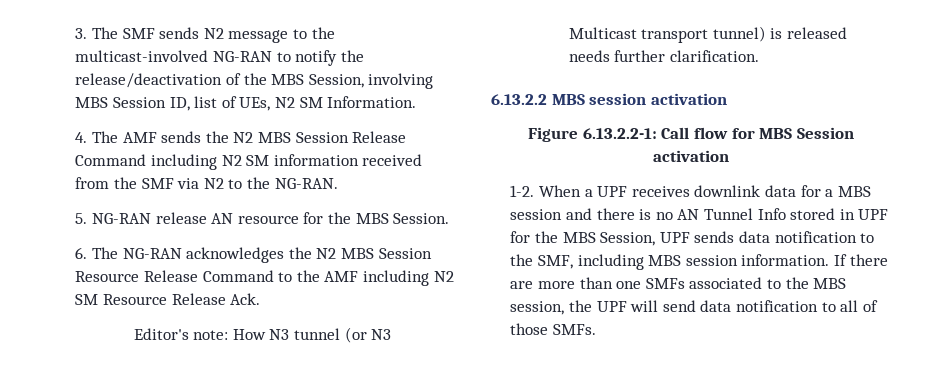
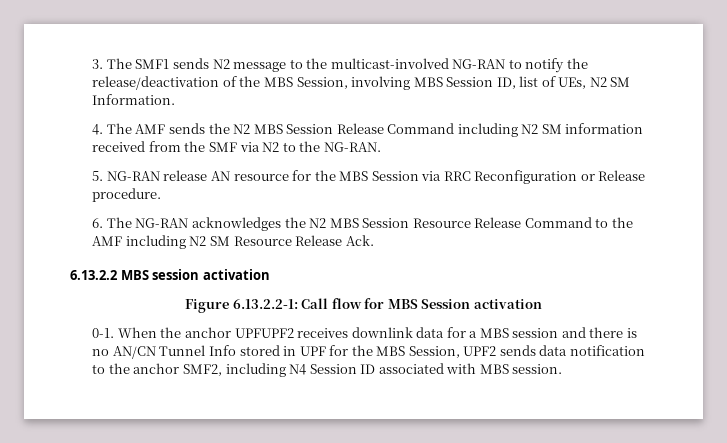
[122,28,155,39] SMF -> [135,59,170,69] SMF1
[393,213,450,224] Session. -> [371,170,646,184] [92,188,162,202] Session via RRC Reconfiguration or Release procedure.
[133,327,392,343] [568,26,847,43] [568,50,759,62] // Editor's note: How N3 tunnel (or N3 Multicast transport tunnel) is released needs further clarification. -> (374, 240) none
[510,185,628,197] 1-2. When a UPF -> [92,327,294,338] 0-1. When the anchor UPFUPF2
[677,209,700,220] AN -> [112,346,156,359] AN/CN
[659,232,690,243] UPF -> [463,346,497,356] UPF2
[537,254,888,270] [510,277,847,289] [510,300,878,315] [510,323,596,335] SMF, including MBS session information. If there are more than one SMFs associated to the MBS session, the UPF will send data notification to all of those SMFs. -> [133,363,563,377] anchor SMF2, including N4 Session ID associated with MBS session.

